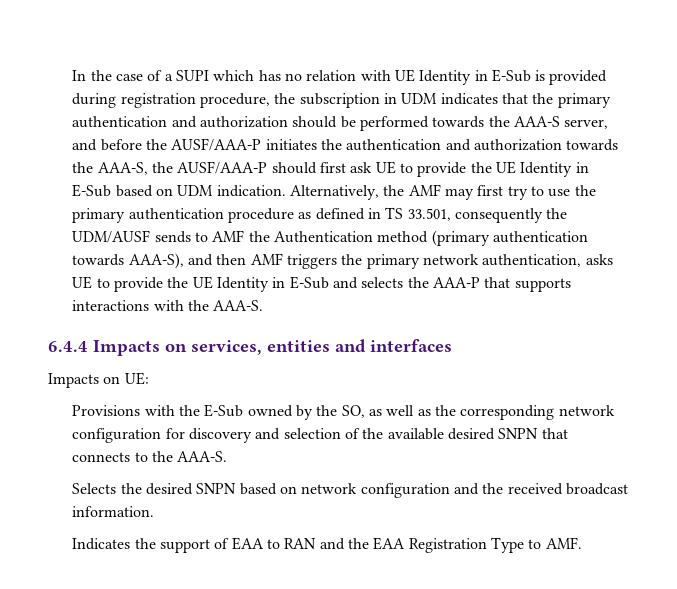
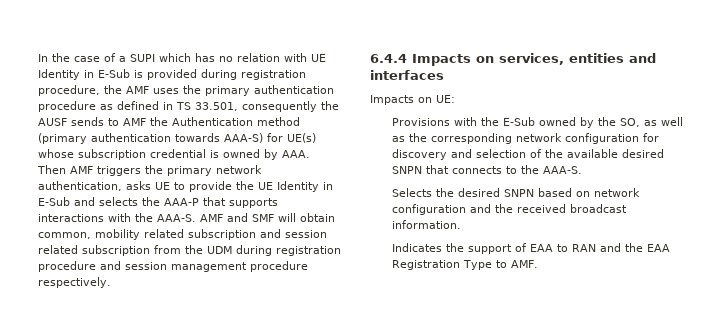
[299,93,611,108] [72,116,609,131] [72,138,619,151] [72,161,589,177] [72,184,571,200] subscription in UDM indicates that the primary authentication and authorization should be performed towards the AAA-S server, and before the AUSF/AAA-P initiates the authentication and authorization towards the AAA-S, the AUSF/AAA-P should first ask UE to provide the UE Identity in E-Sub based on UDM indication. Alternatively, the AMF may first try to use -> [125,86,179,94] AMF uses
[72,230,151,243] UDM/AUSF -> [37,118,67,126] AUSF
[128,253,247,269] AAA-S), and then -> [223,133,316,143] [37,149,310,160] [36,165,66,174] AAA-S) for UE(s) whose subscription credential is owned by AAA. Then
(264, 305) none -> [199,213,335,222] [37,229,327,240] [37,245,341,256] [37,261,308,272] [37,277,111,288] AMF and SMF will obtain common, mobility related subscription and session related subscription from the UDM during registration procedure and session management procedure respectively.

